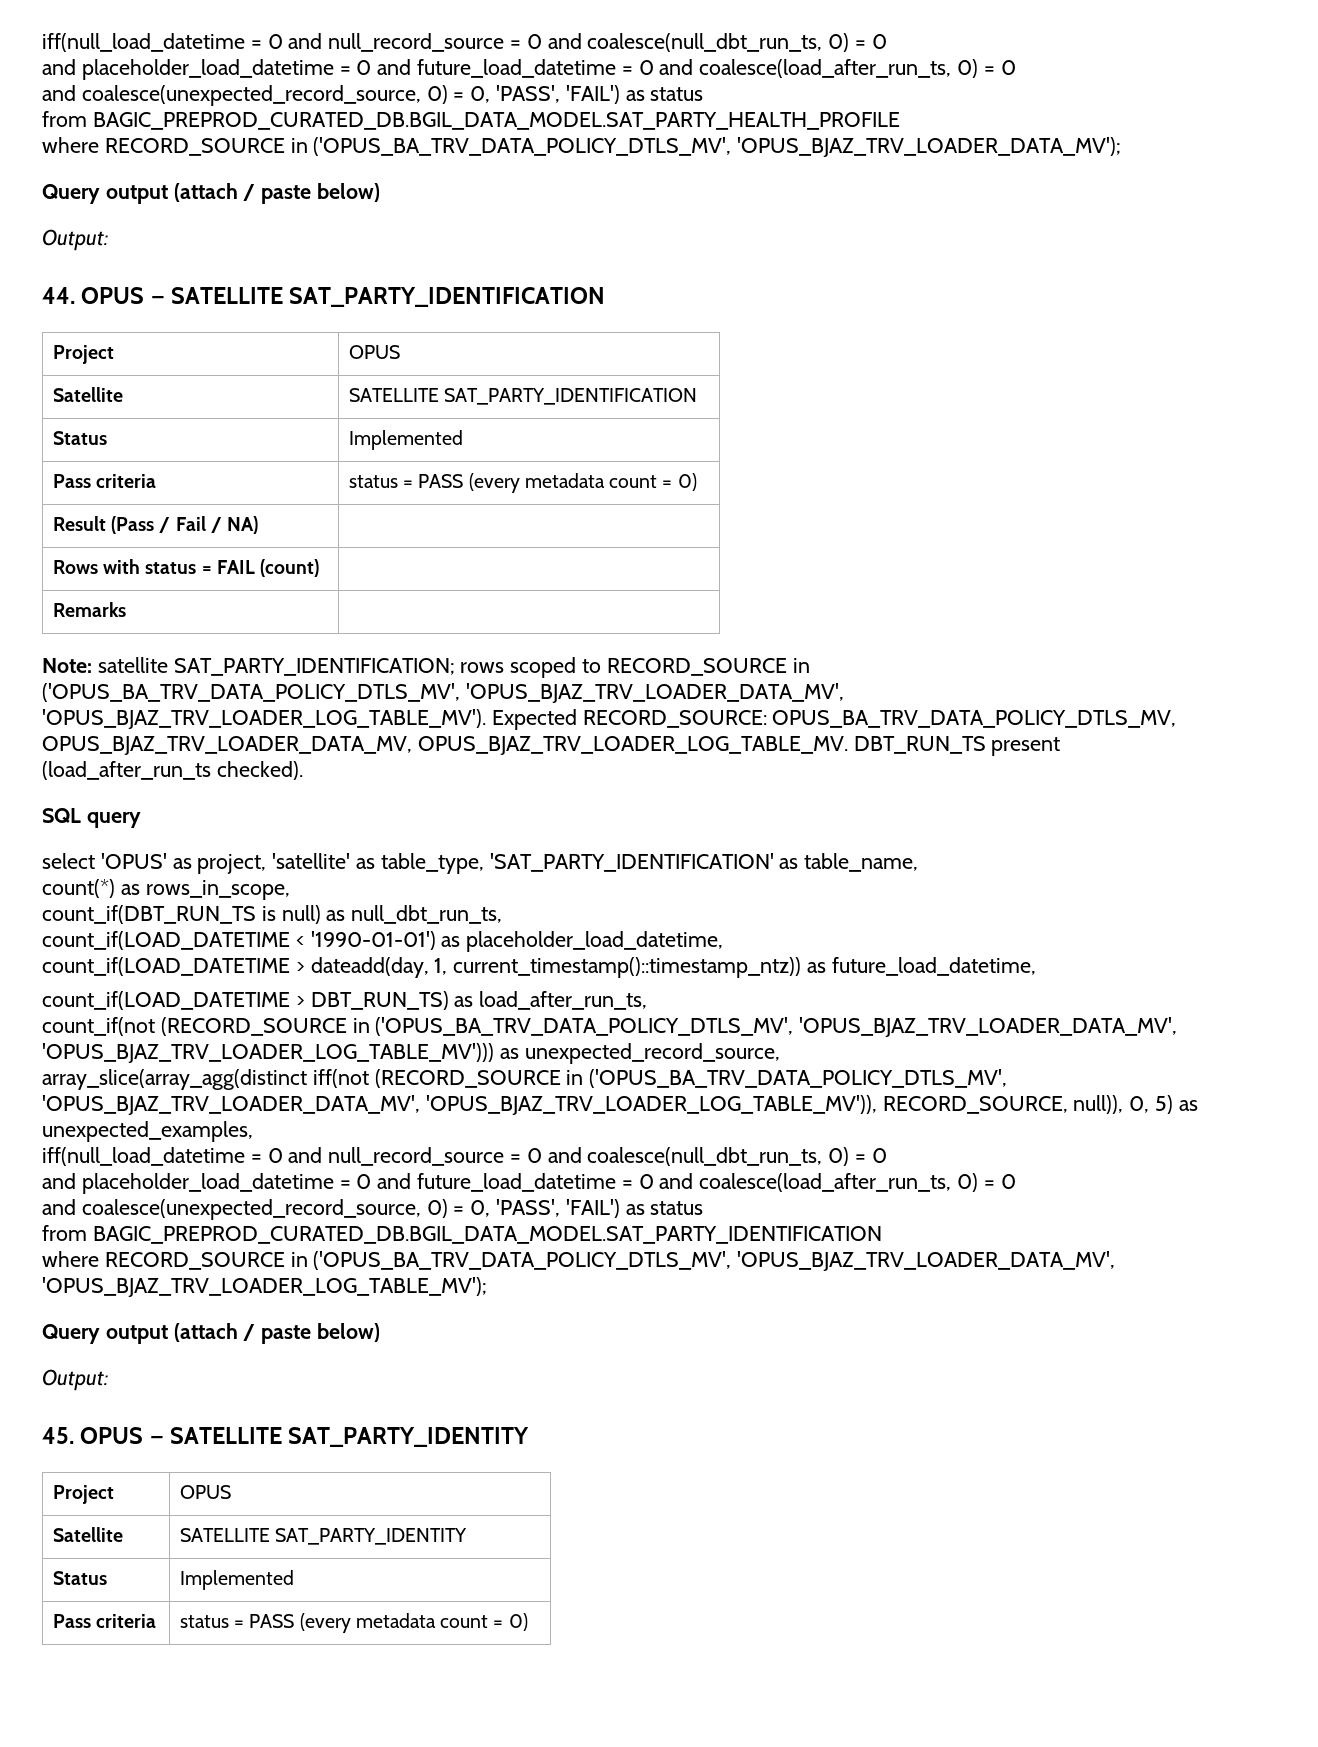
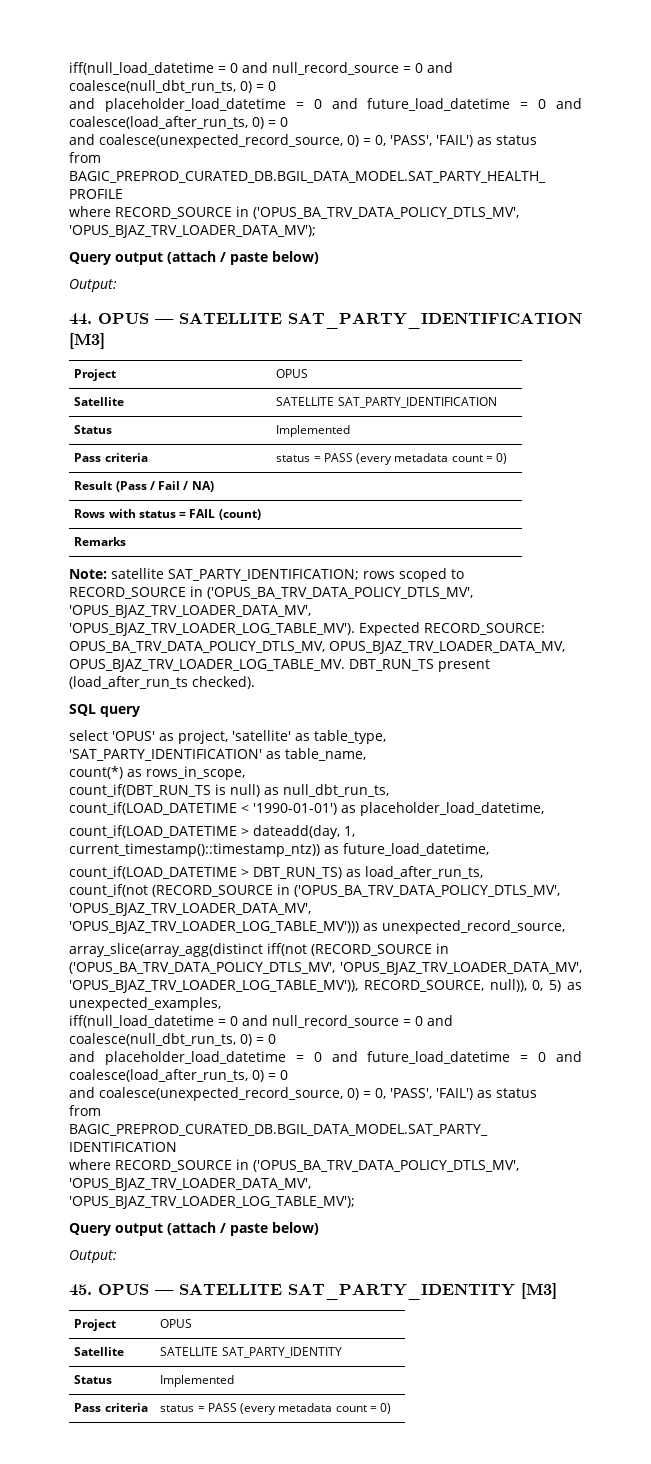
(606, 297) none -> [69,333,105,349] [M3]
(530, 1437) none -> [521,1283,557,1299] [M3]

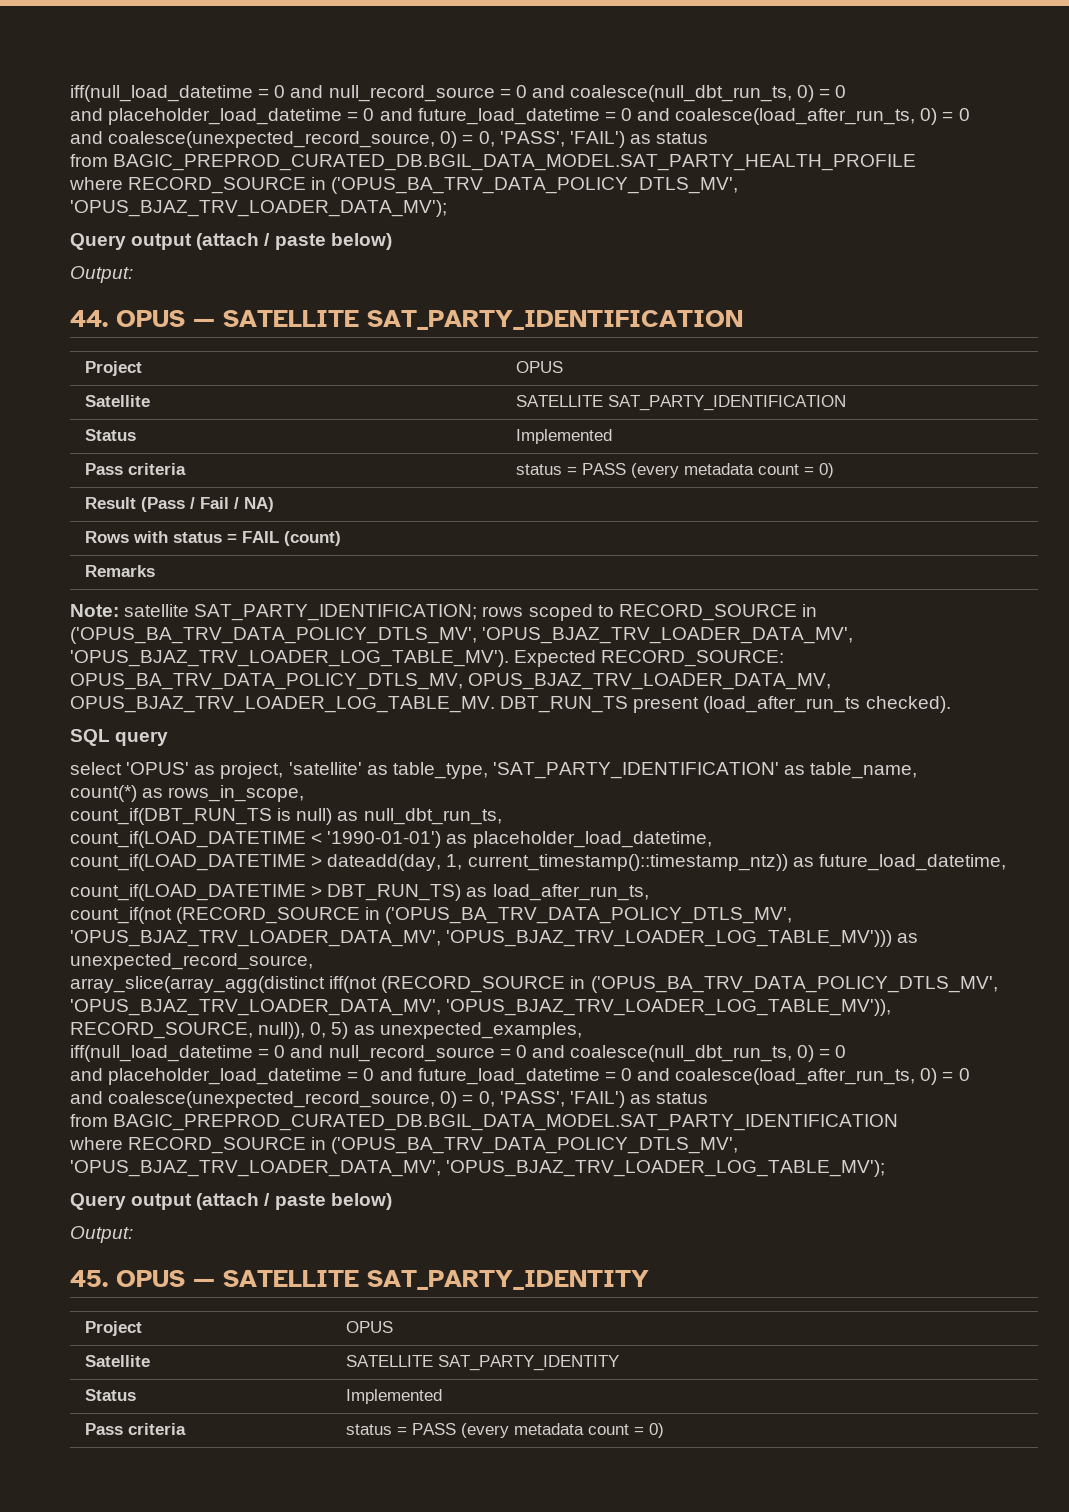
[69,333,105,349] [M3] -> (743, 320) none
[521,1283,557,1299] [M3] -> (649, 1280) none

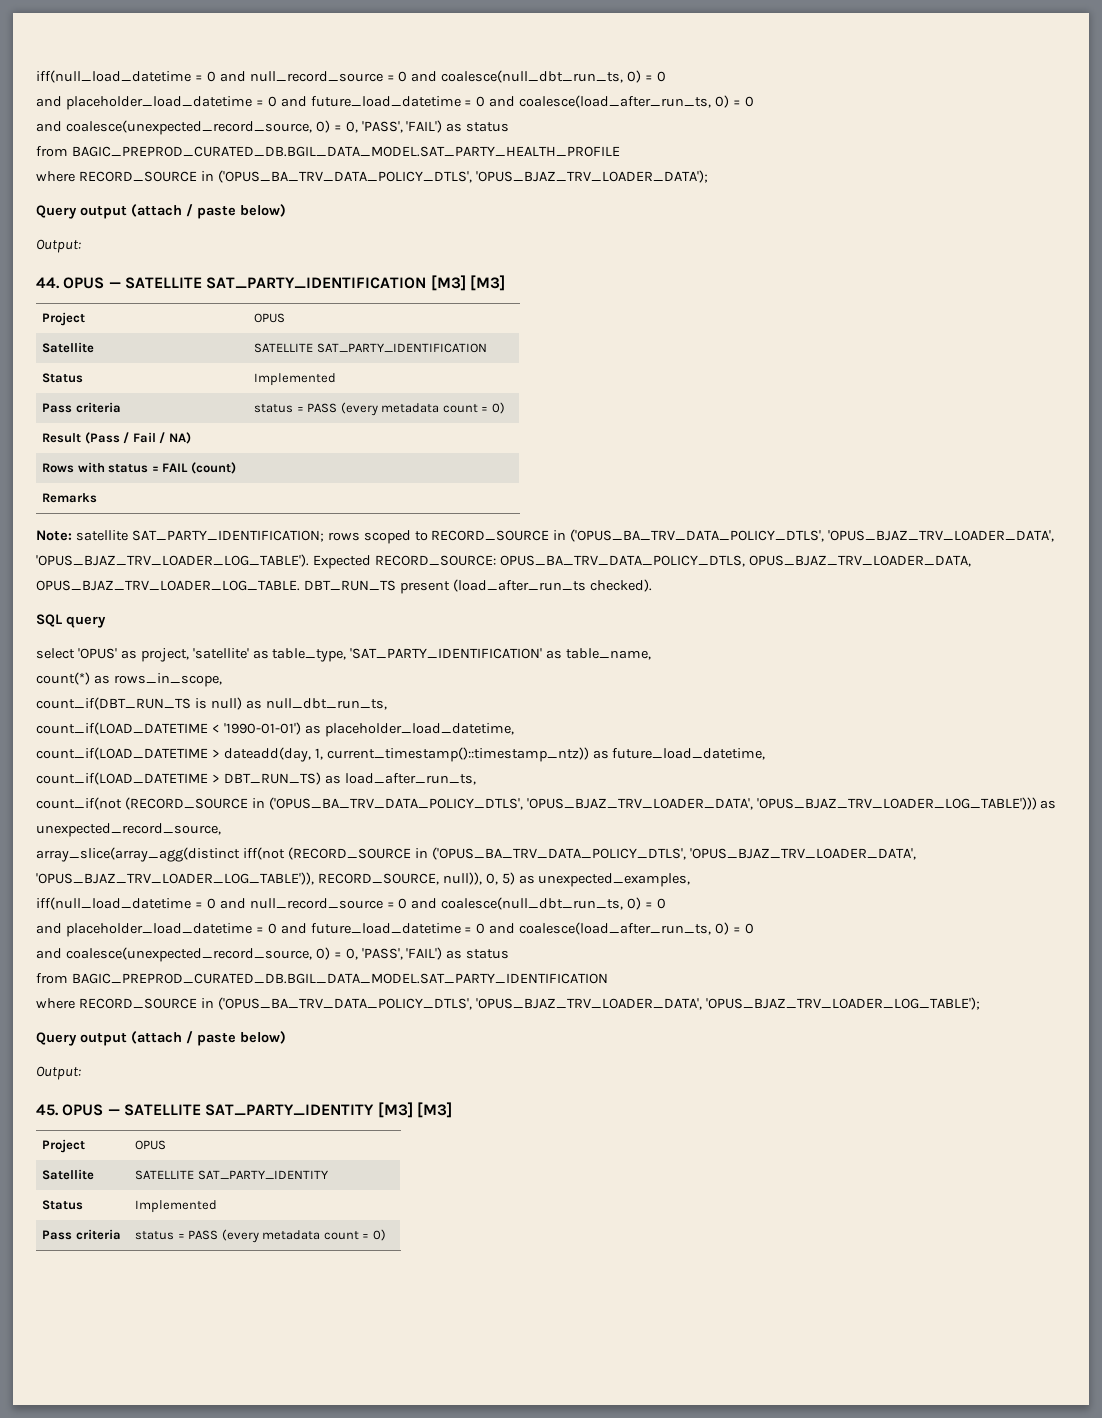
[331,177,739,194] [70,200,447,217] ('OPUS_BA_TRV_DATA_POLICY_DTLS_MV', 'OPUS_BJAZ_TRV_LOADER_DATA_MV'); -> [217,170,708,183] ('OPUS_BA_TRV_DATA_POLICY_DTLS', 'OPUS_BJAZ_TRV_LOADER_DATA');
(743, 320) none -> [430,275,505,291] [M3] [M3]
[70,627,854,644] [70,650,785,667] [70,673,832,690] [70,696,495,713] ('OPUS_BA_TRV_DATA_POLICY_DTLS_MV', 'OPUS_BJAZ_TRV_LOADER_DATA_MV', 'OPUS_BJAZ_TRV_LOADER_LOG_TABLE_MV'). Expected RECORD_SOURCE: OPUS_BA_TRV_DATA_POLICY_DTLS_MV, OPUS_BJAZ_TRV_LOADER_DATA_MV, OPUS_BJAZ_TRV_LOADER_LOG_TABLE_MV. -> [570,529,1055,542] [36,554,971,569] [36,580,300,591] ('OPUS_BA_TRV_DATA_POLICY_DTLS', 'OPUS_BJAZ_TRV_LOADER_DATA', 'OPUS_BJAZ_TRV_LOADER_LOG_TABLE'). Expected RECORD_SOURCE: OPUS_BA_TRV_DATA_POLICY_DTLS, OPUS_BJAZ_TRV_LOADER_DATA, OPUS_BJAZ_TRV_LOADER_LOG_TABLE.
[385,907,793,924] [70,930,893,947] ('OPUS_BA_TRV_DATA_POLICY_DTLS_MV', 'OPUS_BJAZ_TRV_LOADER_DATA_MV', 'OPUS_BJAZ_TRV_LOADER_LOG_TABLE_MV'))) -> [268,797,1037,810] ('OPUS_BA_TRV_DATA_POLICY_DTLS', 'OPUS_BJAZ_TRV_LOADER_DATA', 'OPUS_BJAZ_TRV_LOADER_LOG_TABLE')))
[590,976,998,993] [70,999,892,1016] ('OPUS_BA_TRV_DATA_POLICY_DTLS_MV', 'OPUS_BJAZ_TRV_LOADER_DATA_MV', 'OPUS_BJAZ_TRV_LOADER_LOG_TABLE_MV')), -> [431,847,916,860] [36,872,314,885] ('OPUS_BA_TRV_DATA_POLICY_DTLS', 'OPUS_BJAZ_TRV_LOADER_DATA', 'OPUS_BJAZ_TRV_LOADER_LOG_TABLE')),
[331,1137,739,1154] [70,1160,886,1177] ('OPUS_BA_TRV_DATA_POLICY_DTLS_MV', 'OPUS_BJAZ_TRV_LOADER_DATA_MV', 'OPUS_BJAZ_TRV_LOADER_LOG_TABLE_MV'); -> [217,997,980,1010] ('OPUS_BA_TRV_DATA_POLICY_DTLS', 'OPUS_BJAZ_TRV_LOADER_DATA', 'OPUS_BJAZ_TRV_LOADER_LOG_TABLE');
(649, 1280) none -> [377,1102,452,1118] [M3] [M3]

